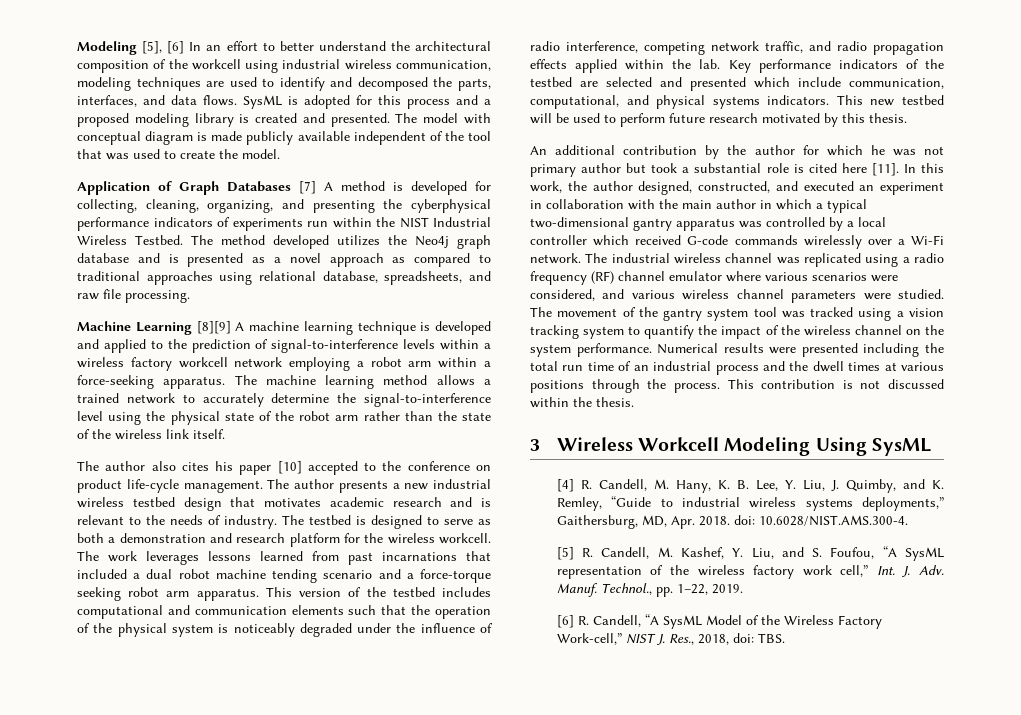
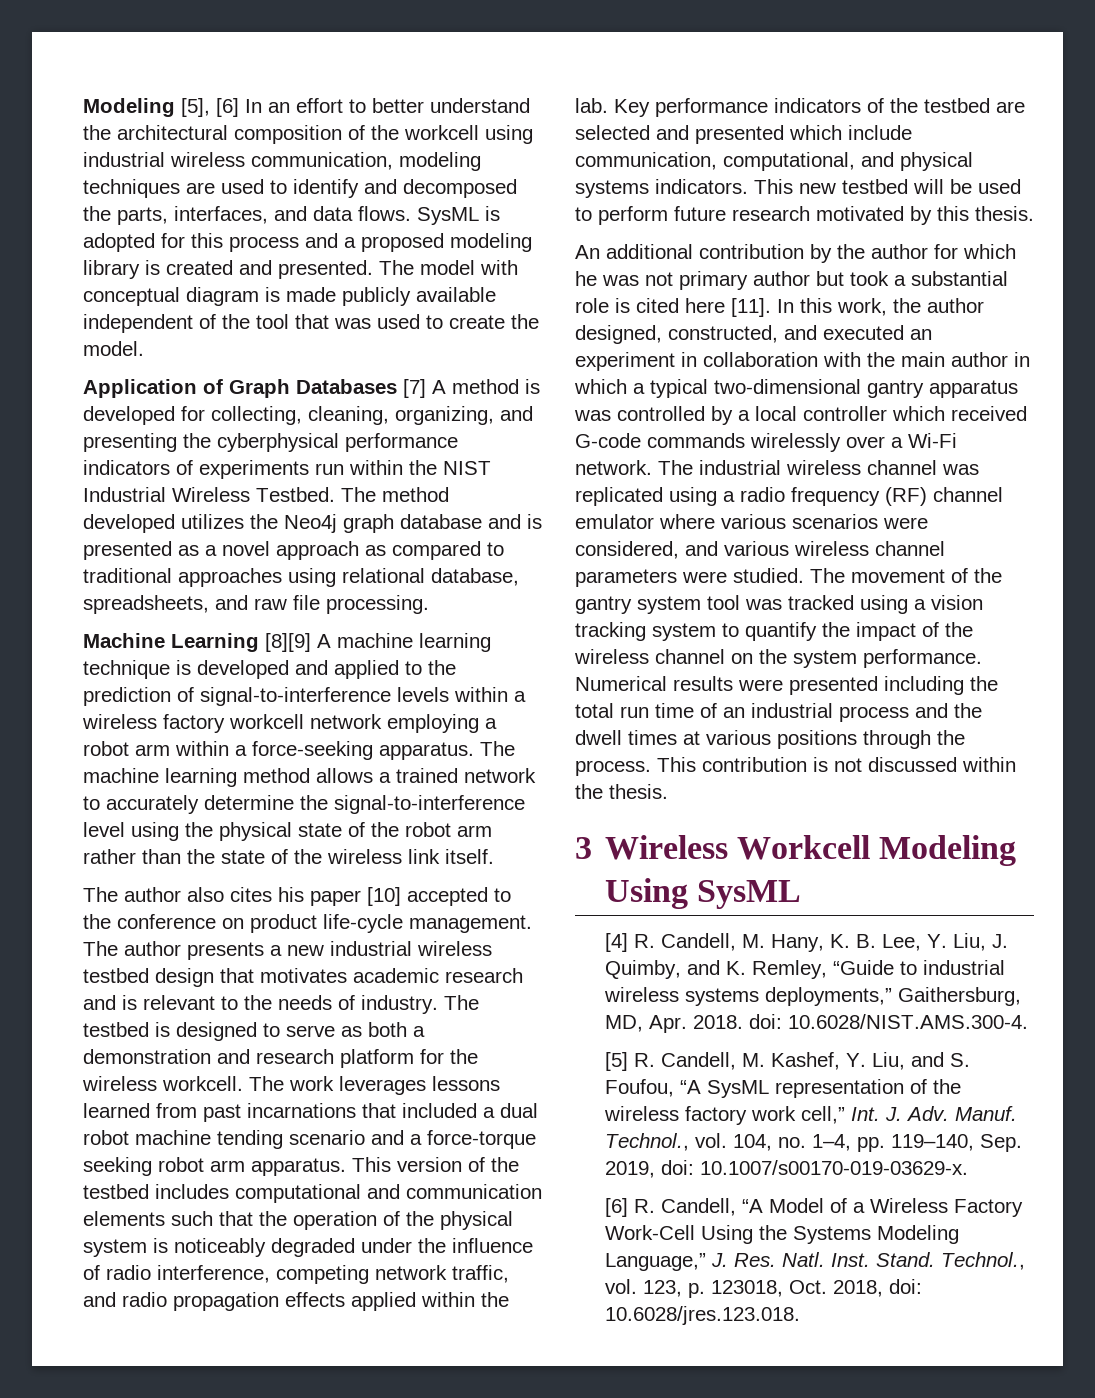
[655,584,743,597] pp. 1–22, 2019. -> [694,1133,1022,1152] [604,1160,968,1178] vol. 104, no. 1–4, pp. 119–140, Sep. 2019, doi: 10.1007/s00170-019-03629-x.
[662,615,702,629] SysML -> (763, 1206) none
[760,615,780,625] the -> [852,1202,865,1213] a
[556,633,694,645] Work-cell,” NIST J. Res., -> [604,1225,959,1244] [604,1252,1025,1271] [604,1279,827,1298] Work-Cell Using the Systems Modeling Language,” J. Res. Natl. Inst. Stand. Technol., vol. 123, p. 123018, Oct.
[757,633,785,643] TBS. -> [604,1306,800,1325] 10.6028/jres.123.018.

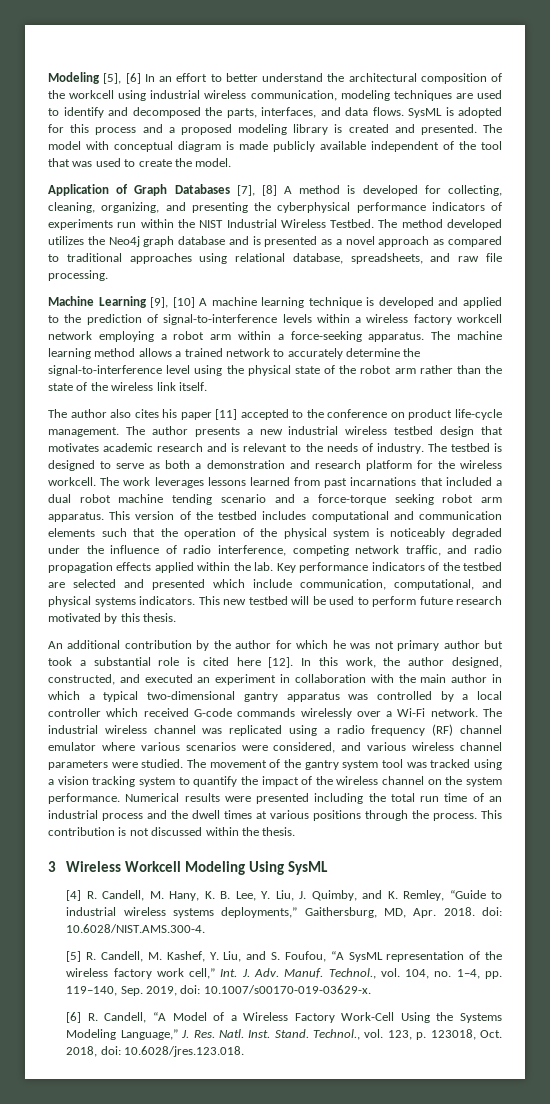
[403,379,426,398] [7] -> [236,185,277,196] [7], [8]
[265,633,311,652] [8][9] -> [150,297,195,308] [9], [10]
[367,887,401,906] [10] -> [215,409,238,420] [11]
[731,298,771,317] [11]. -> [268,657,294,668] [12].

